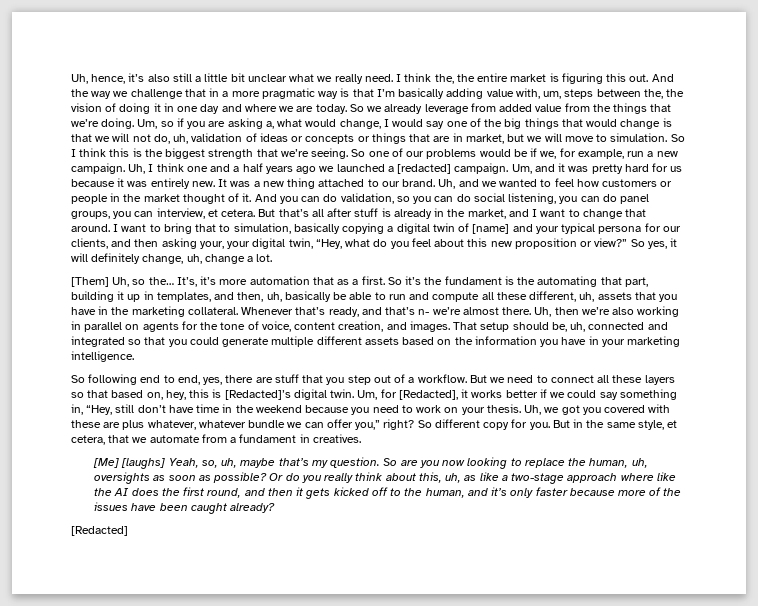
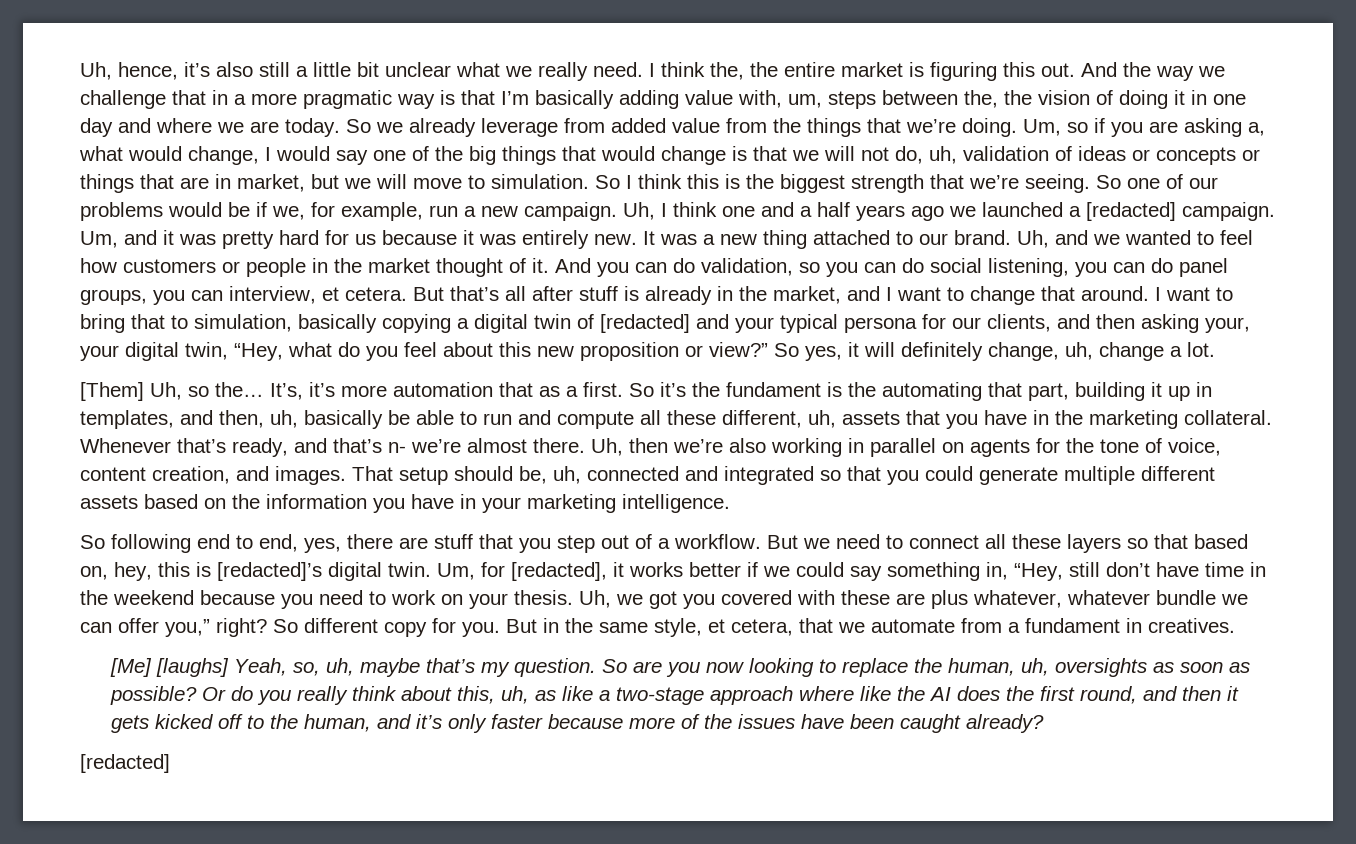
[472,224,510,234] [name] -> [600,314,690,333] [redacted]
[224,390,291,400] [Redacted]’s -> [217,562,322,581] [redacted]’s
[398,390,458,400] [Redacted], -> [511,562,607,581] [redacted],
[71,526,128,536] [Redacted] -> [80,754,170,773] [redacted]

